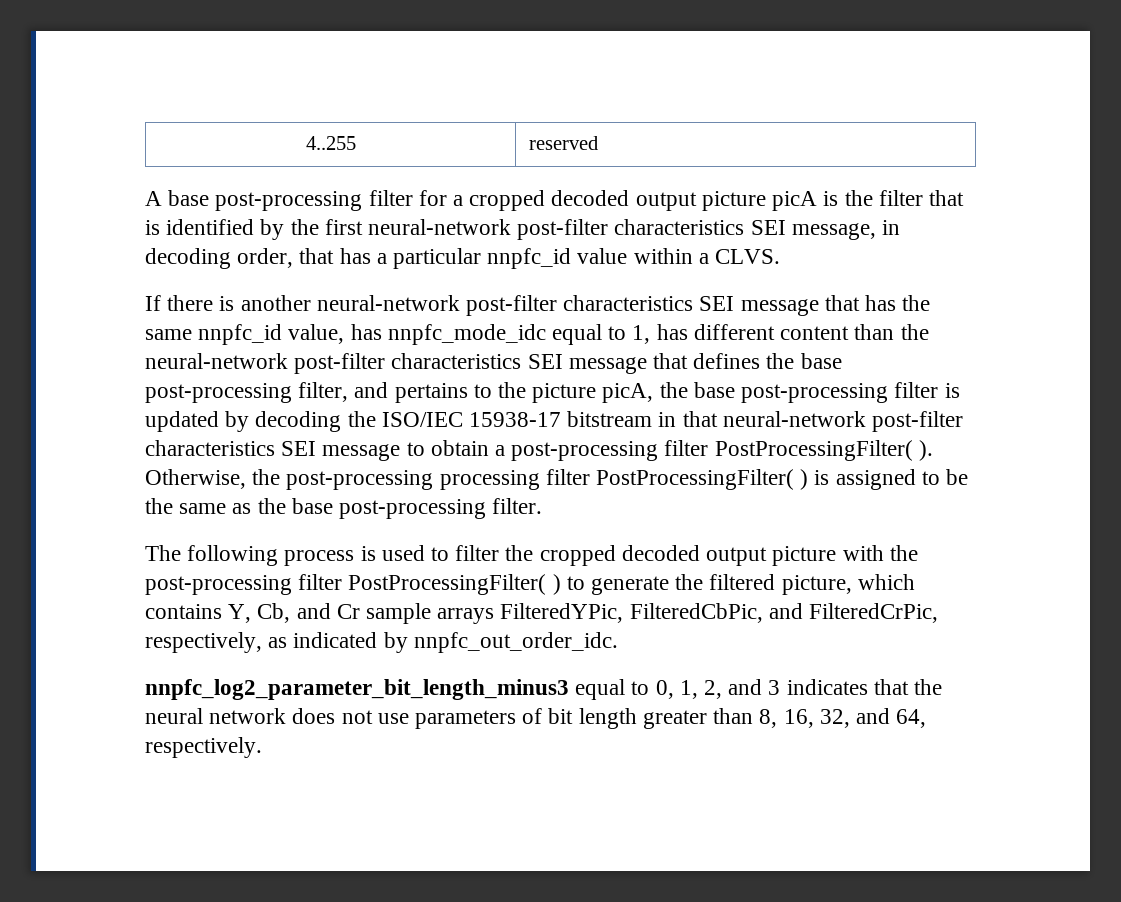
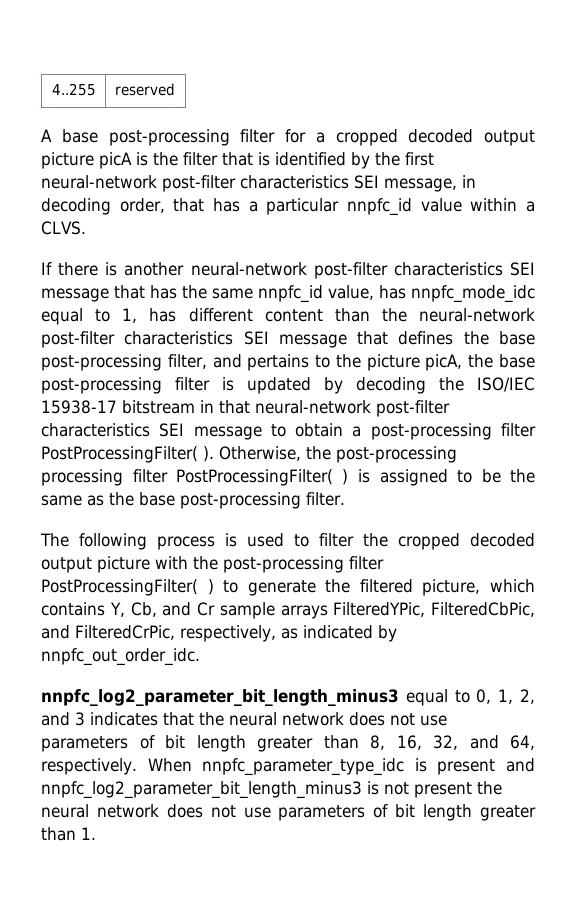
(262, 747) none -> [147,758,535,776] [41,781,502,799] [41,804,537,821] [41,827,96,841] When nnpfc_parameter_type_idc is present and nnpfc_log2_parameter_bit_length_minus3 is not present the neural network does not use parameters of bit length greater than 1.

